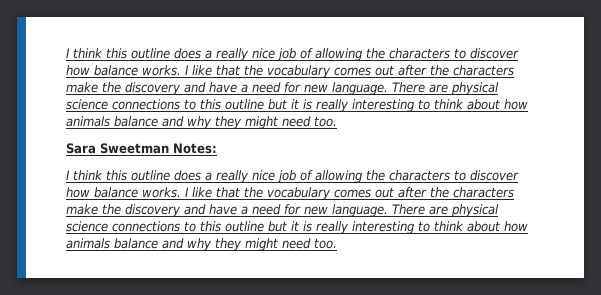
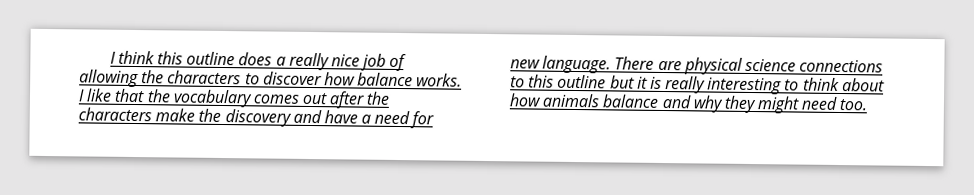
[66,143,217,154] [66,170,519,183] [66,187,514,200] [66,204,499,217] [66,221,528,234] [66,238,337,251] // Sara Sweetman Notes: // I think this outline does a really nice job of allowing the characters to discover how balance works. I like that the vocabulary comes out after the characters make the discovery and have a need for new language. There are physical science connections to this outline but it is really interesting to think about how animals balance and why they might need too. -> (869, 105) none

